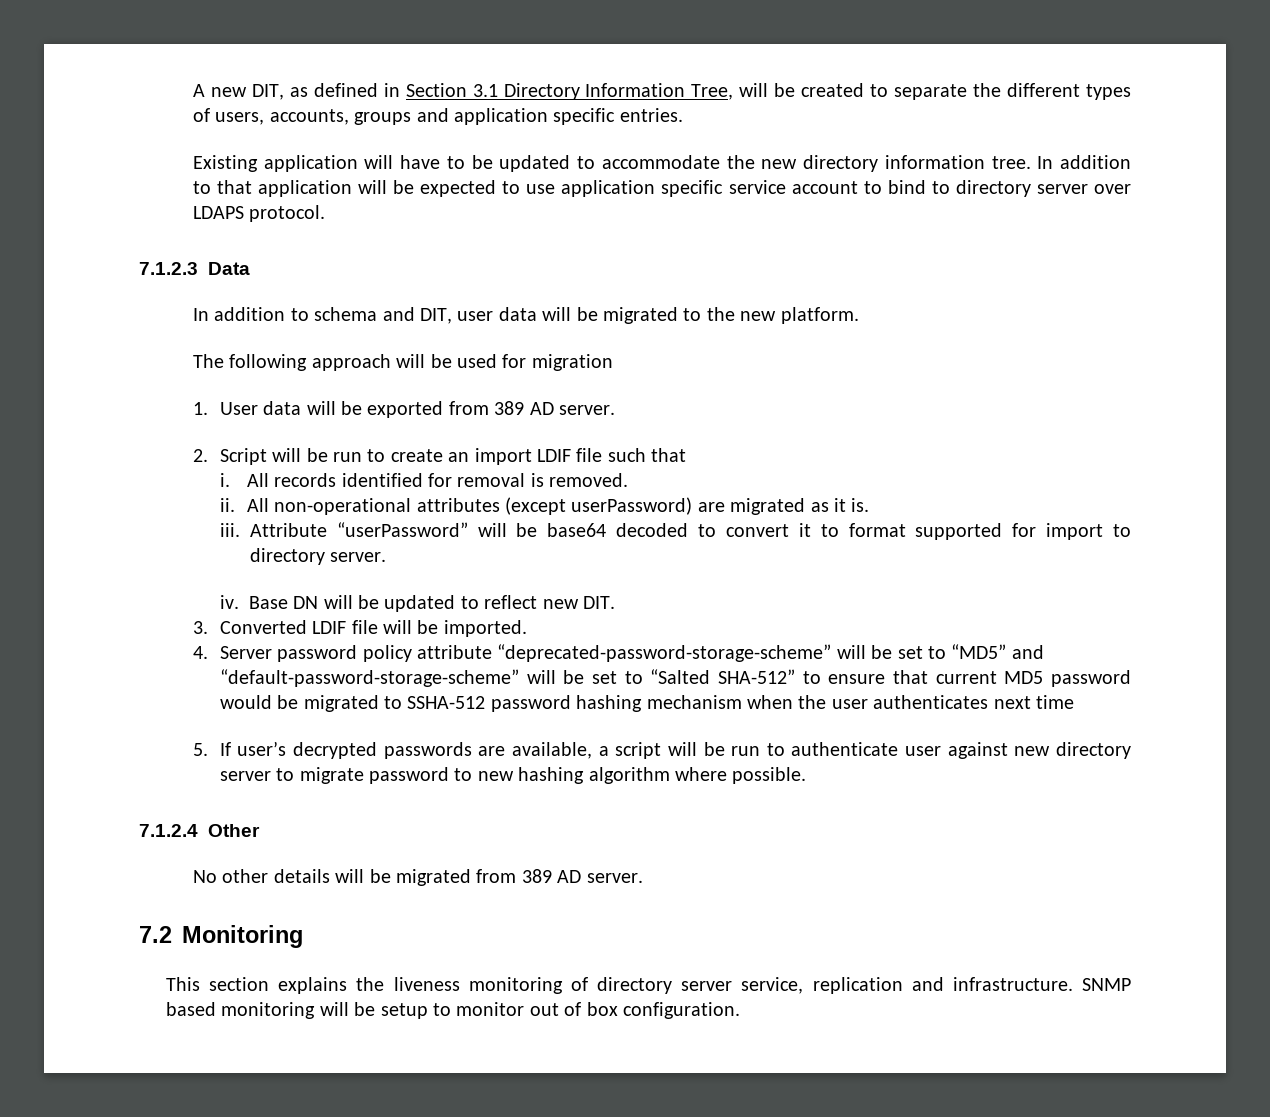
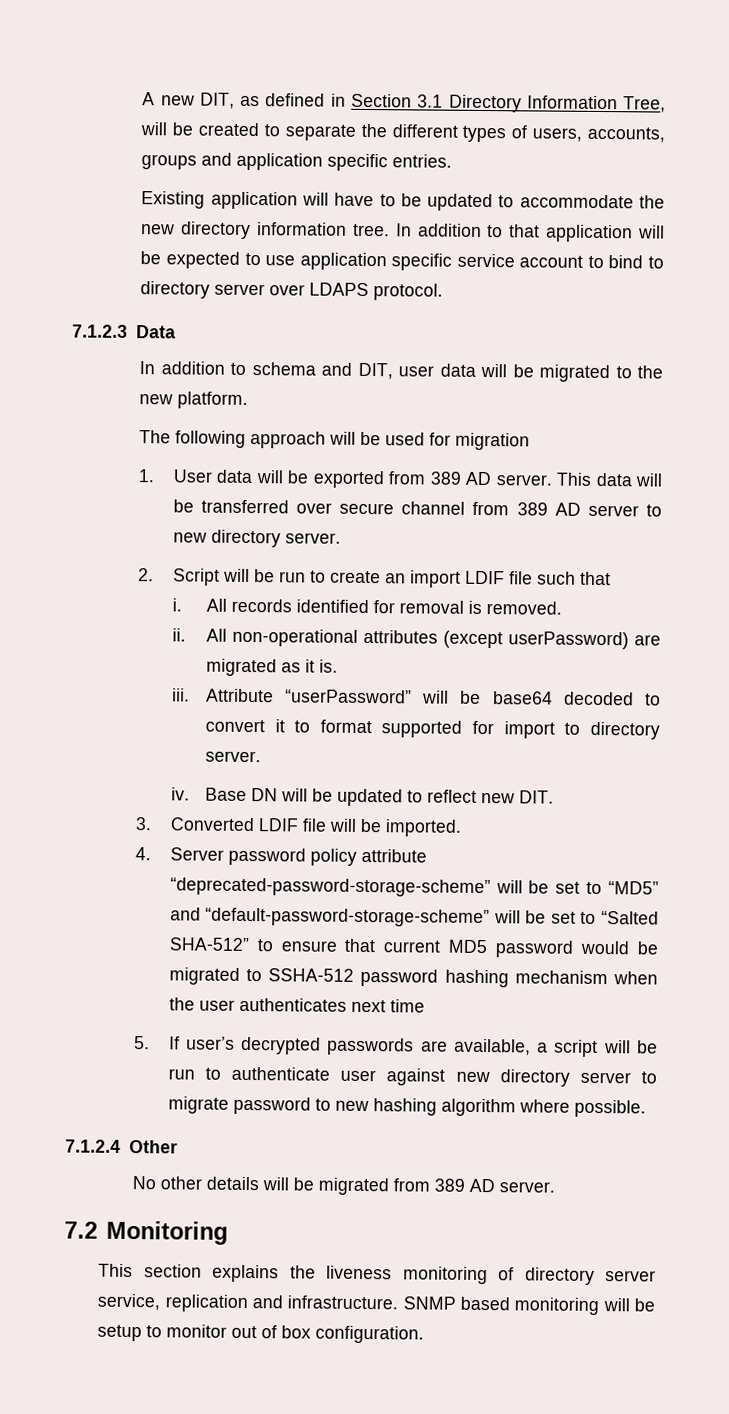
(616, 410) none -> [556,472,663,487] [172,499,662,517] [172,529,341,548] This data will be transferred over secure channel from 389 AD server to new directory server.

